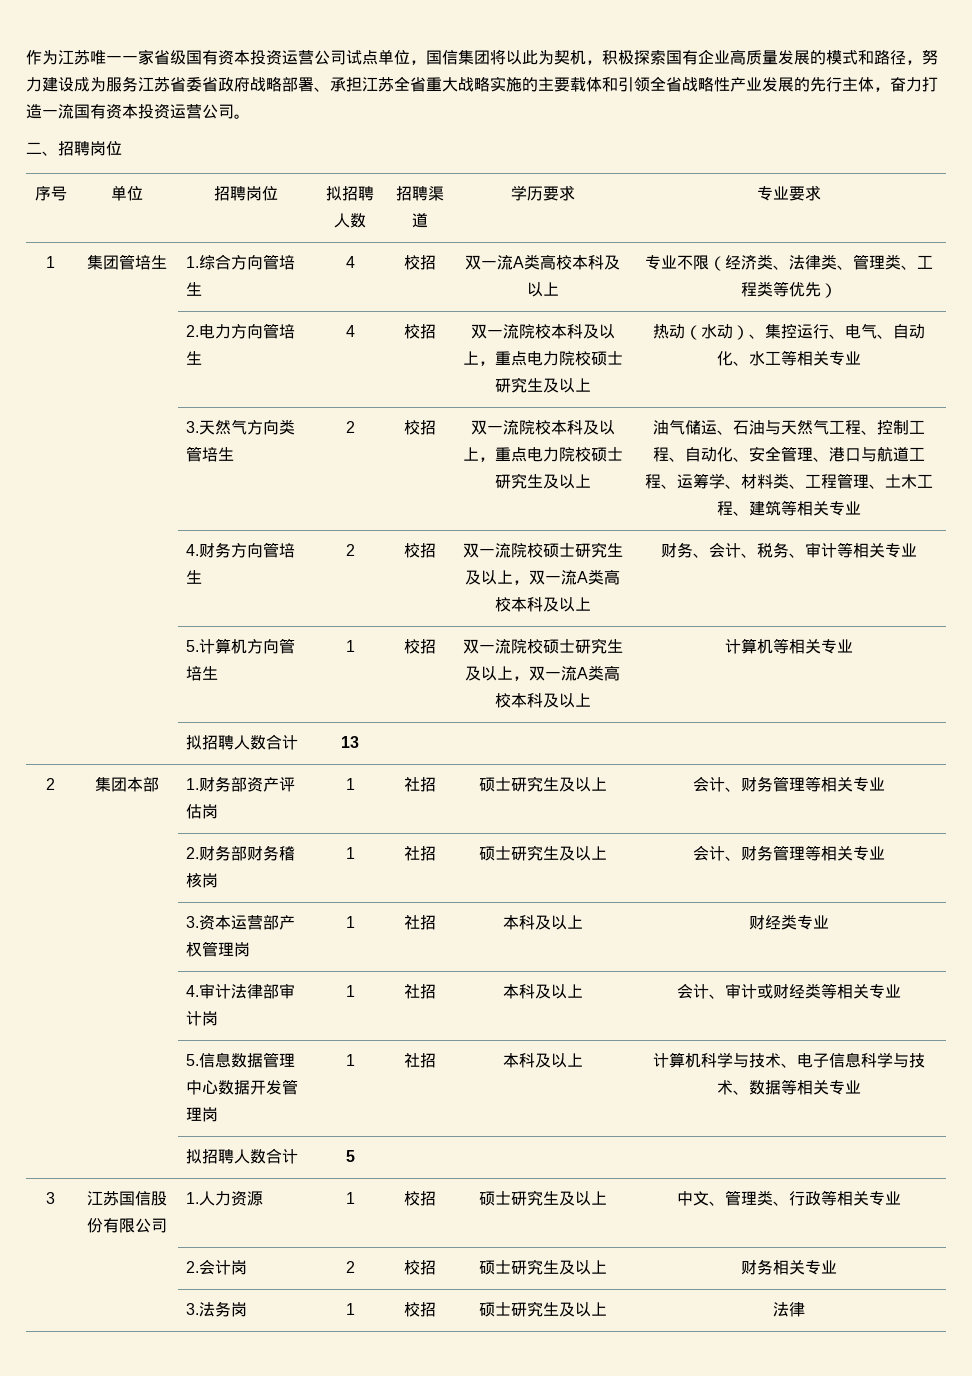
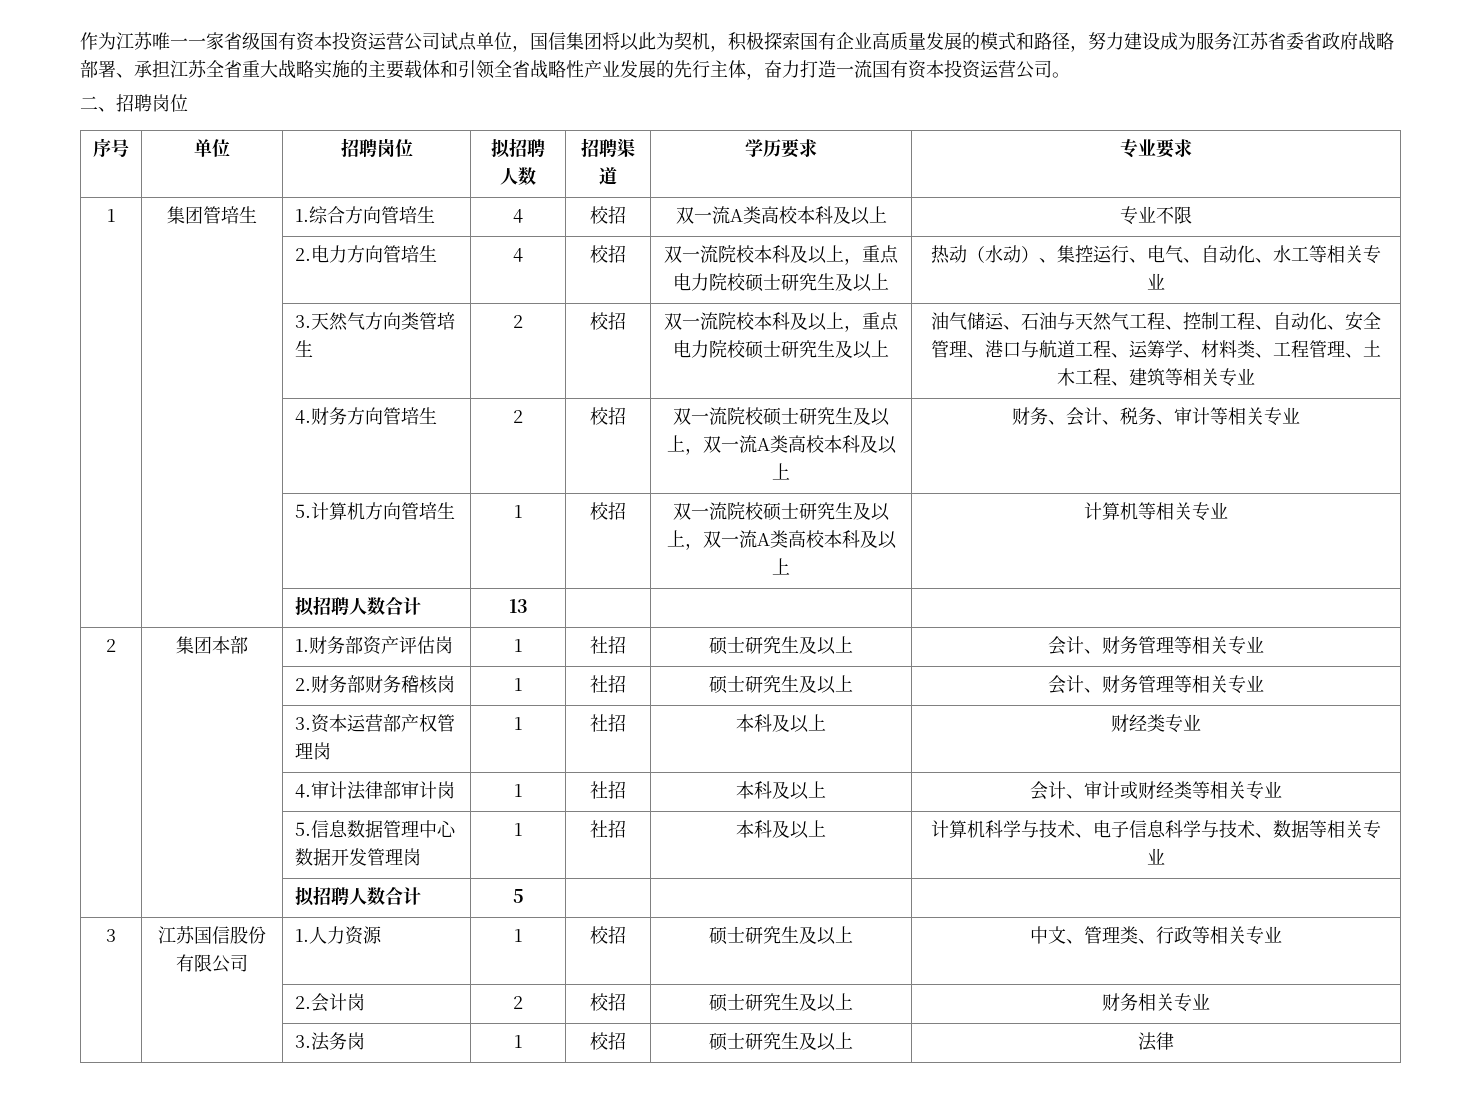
[709,254,933,271] [741,281,837,298] （经济类、法律类、管理类、工程类等优先） -> (1192, 215) none

